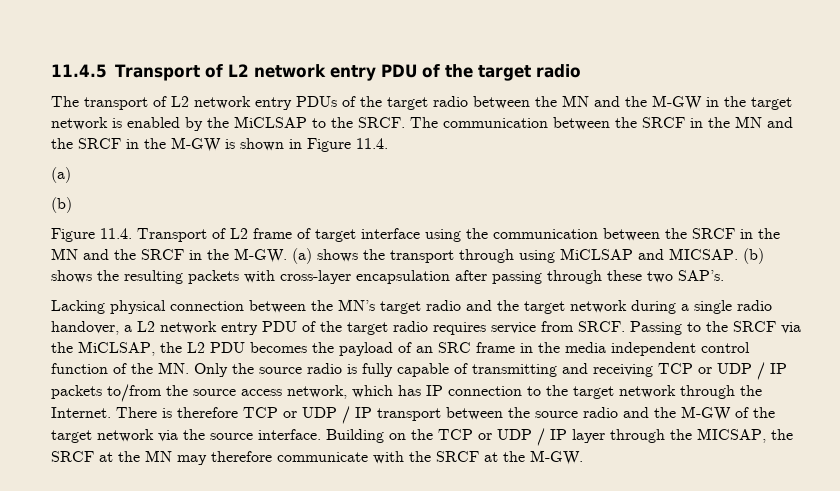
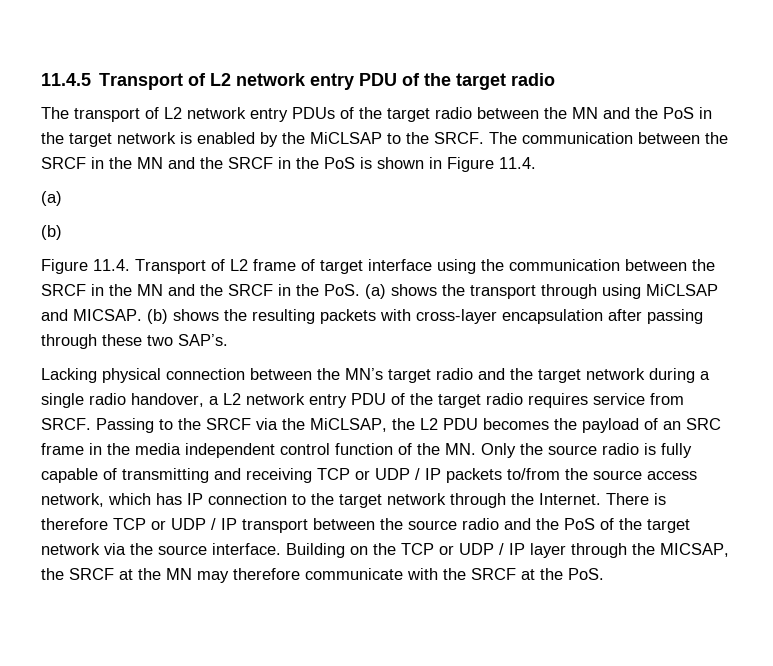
[652,95,702,110] M-GW -> [663,107,694,119] PoS
[171,137,221,152] M-GW -> [324,157,355,169] PoS
[234,248,287,263] M-GW. -> [324,284,360,296] PoS.
[681,406,731,421] M-GW -> [564,518,595,530] PoS
[530,450,583,465] M-GW. -> [568,568,604,580] PoS.

